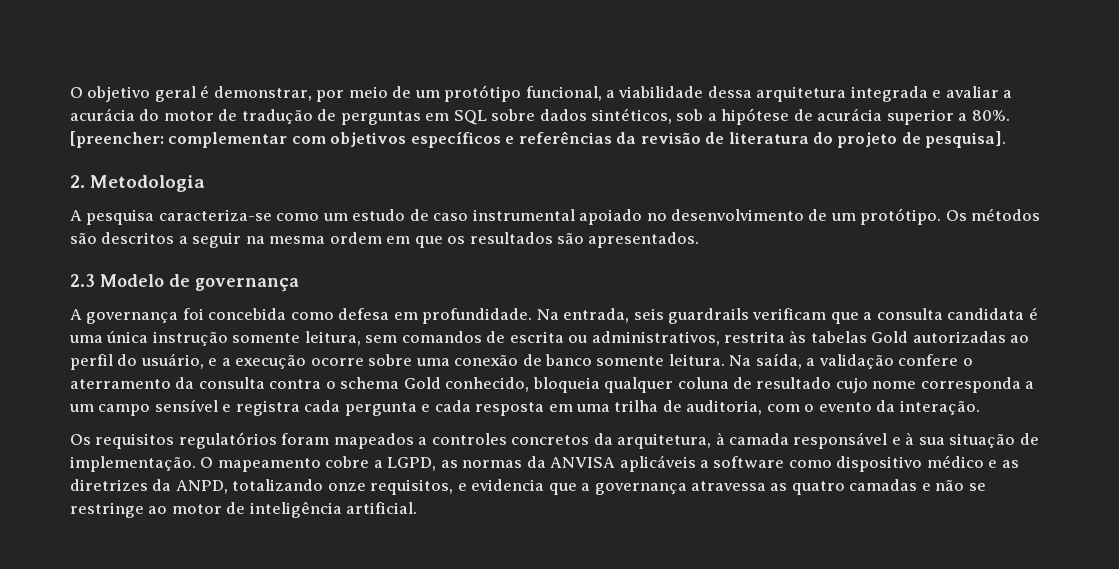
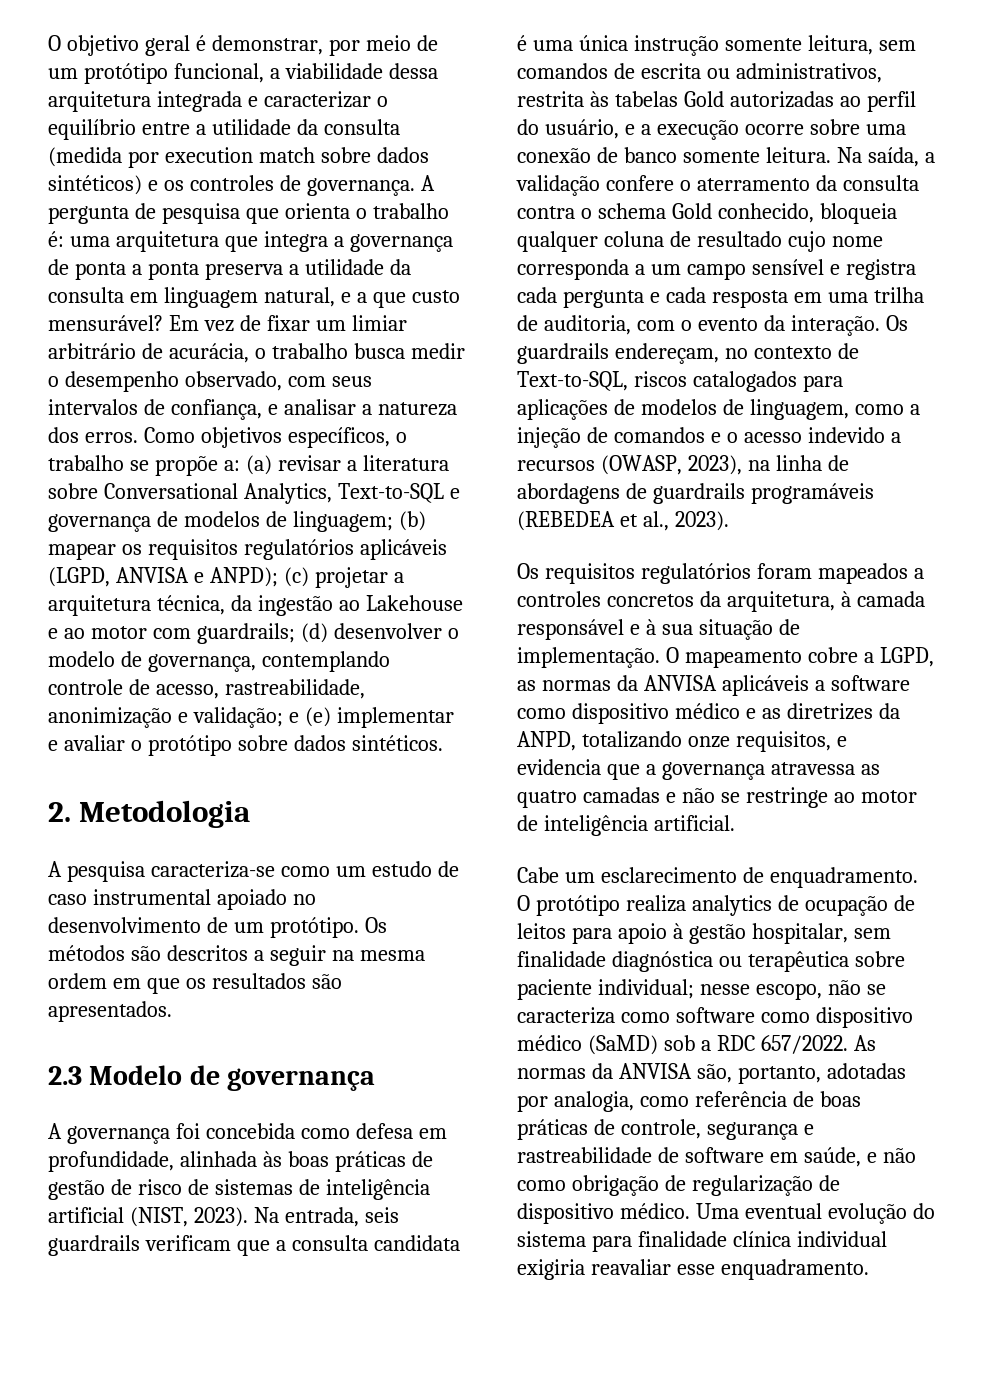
[945,86,1013,98] [70,108,1010,125] [70,131,1007,148] avaliar a acurácia do motor de tradução de perguntas em SQL sobre dados sintéticos, sob a hipótese de acurácia superior a 80%. [preencher: complementar com objetivos específicos e referências da revisão de literatura do projeto de pesquisa]. -> [263,91,388,108] [48,119,400,140] [48,147,429,168] [48,175,435,196] [48,203,449,224] [48,231,453,252] [48,259,411,280] [48,287,460,308] [48,315,407,332] [48,343,465,363] [48,371,372,392] [48,399,457,420] [48,427,407,448] [48,455,449,476] [48,483,460,504] [48,511,426,532] [48,539,447,560] [48,567,404,588] [48,595,463,616] [48,623,459,644] [48,651,390,672] [48,679,365,699] [48,707,454,728] [48,735,443,756] caracterizar o equilíbrio entre a utilidade da consulta (medida por execution match sobre dados sintéticos) e os controles de governança. A pergunta de pesquisa que orienta o trabalho é: uma arquitetura que integra a governança de ponta a ponta preserva a utilidade da consulta em linguagem natural, e a que custo mensurável? Em vez de fixar um limiar arbitrário de acurácia, o trabalho busca medir o desempenho observado, com seus intervalos de confiança, e analisar a natureza dos erros. Como objetivos específicos, o trabalho se propõe a: (a) revisar a literatura sobre Conversational Analytics, Text-to-SQL e governança de modelos de linguagem; (b) mapear os requisitos regulatórios aplicáveis (LGPD, ANVISA e ANPD); (c) projetar a arquitetura técnica, da ingestão ao Lakehouse e ao motor com guardrails; (d) desenvolver o modelo de governança, contemplando controle de acesso, rastreabilidade, anonimização e validação; e (e) implementar e avaliar o protótipo sobre dados sintéticos.
[422,308,533,324] profundidade. -> [48,1151,433,1172] [48,1179,430,1200] [48,1207,248,1227] profundidade, alinhada às boas práticas de gestão de risco de sistemas de inteligência artificial (NIST, 2023).
(980, 407) none -> [885,315,908,331] [517,343,859,364] [517,371,843,392] [517,399,920,420] [517,427,901,448] [517,455,849,475] [517,483,874,504] [517,511,729,531] Os guardrails endereçam, no contexto de Text-to-SQL, riscos catalogados para aplicações de modelos de linguagem, como a injeção de comandos e o acesso indevido a recursos (OWASP, 2023), na linha de abordagens de guardrails programáveis (REBEDEA et al., 2023).
(418, 508) none -> [517,867,918,888] [517,895,915,916] [517,923,891,944] [517,951,905,972] [517,979,886,1000] [517,1007,913,1028] [517,1035,876,1055] [517,1063,906,1084] [517,1091,861,1112] [517,1119,814,1140] [517,1147,916,1167] [517,1175,840,1196] [517,1203,935,1224] [517,1231,887,1252] [517,1259,869,1280] // Cabe um esclarecimento de enquadramento. O protótipo realiza analytics de ocupação de leitos para apoio à gestão hospitalar, sem finalidade diagnóstica ou terapêutica sobre paciente individual; nesse escopo, não se caracteriza como software como dispositivo médico (SaMD) sob a RDC 657/2022. As normas da ANVISA são, portanto, adotadas por analogia, como referência de boas práticas de controle, segurança e rastreabilidade de software em saúde, e não como obrigação de regularização de dispositivo médico. Uma eventual evolução do sistema para finalidade clínica individual exigiria reavaliar esse enquadramento.

